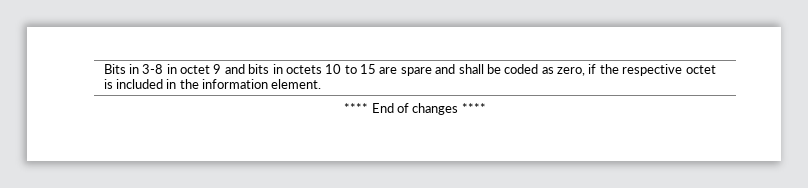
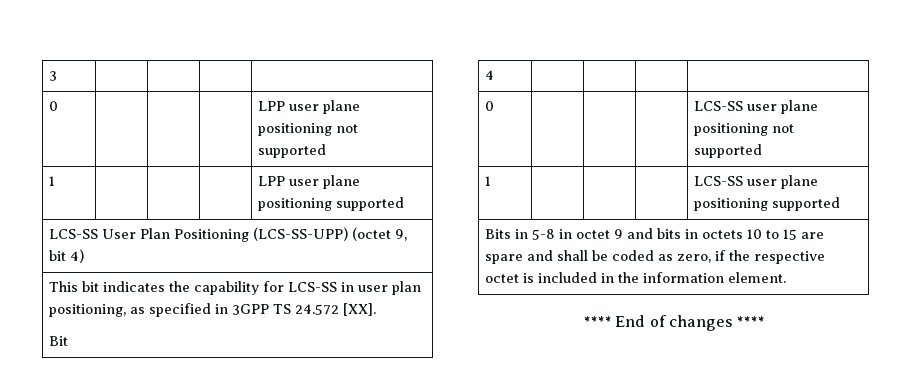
(103, 69) none -> [48,71,57,81] [48,101,58,111] [257,100,360,114] [257,123,358,136] [257,144,326,158] [48,176,55,186] [257,175,360,189] [257,197,404,211] [48,227,407,242] [48,249,84,263] [48,281,421,295] [48,303,376,317] [48,336,68,346] [484,70,494,80] [484,101,494,111] [693,100,818,114] [693,123,794,136] [693,144,762,158] [484,176,491,186] [693,175,818,189] [693,197,840,211] 3 | | | | // 0 | | | | LPP user plane positioning not supported // 1 | | | | LPP user plane positioning supported // LCS-SS User Plan Positioning (LCS-SS-UPP) (octet 9, bit 4) // This bit indicates the capability for LCS-SS in user plan positioning, as specified in 3GPP TS 24.572 [XX]. // Bit // 4 | | | | // 0 | | | | LCS-SS user plane positioning not supported // 1 | | | | LCS-SS user plane positioning supported //
[142,64,164,74] 3-8 -> [531,229,555,240] 5-8

